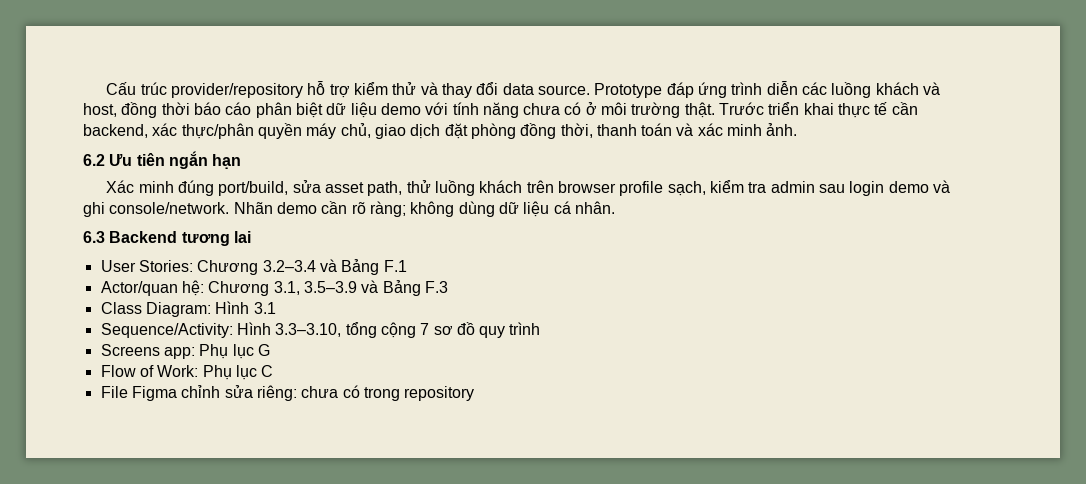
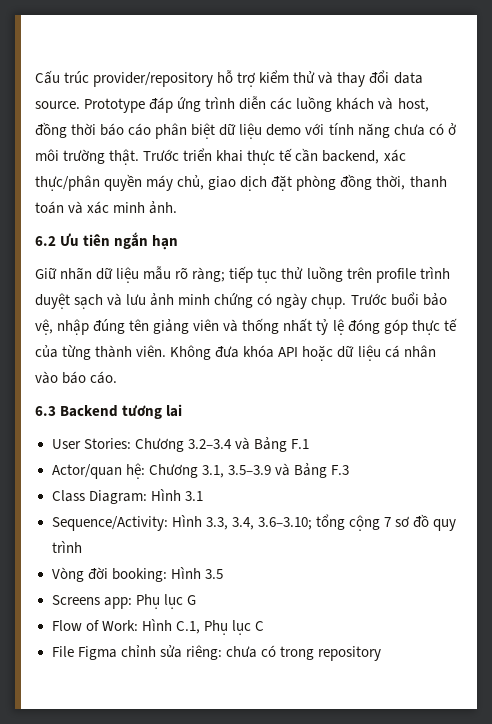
[106,180,950,196] [83,201,615,217] Xác minh đúng port/build, sửa asset path, thử luồng khách trên browser profile sạch, kiểm tra admin sau login demo và ghi console/network. Nhãn demo cần rõ ràng; không dùng dữ liệu cá nhân. -> [35,266,450,283] [35,292,447,309] [35,318,457,335] [35,345,436,361] [35,371,118,384] Giữ nhãn dữ liệu mẫu rõ ràng; tiếp tục thử luồng trên profile trình duyệt sạch và lưu ảnh minh chứng có ngày chụp. Trước buổi bảo vệ, nhập đúng tên giảng viên và thống nhất tỷ lệ đóng góp thực tế của từng thành viên. Không đưa khóa API hoặc dữ liệu cá nhân vào báo cáo.
[275,323,342,337] 3.3–3.10, -> [205,517,312,530] 3.3, 3.4, 3.6–3.10;
(541, 328) none -> [51,567,223,582] // Vòng đời booking: Hình 3.5
(199, 371) none -> [141,619,200,634] Hình C.1,

